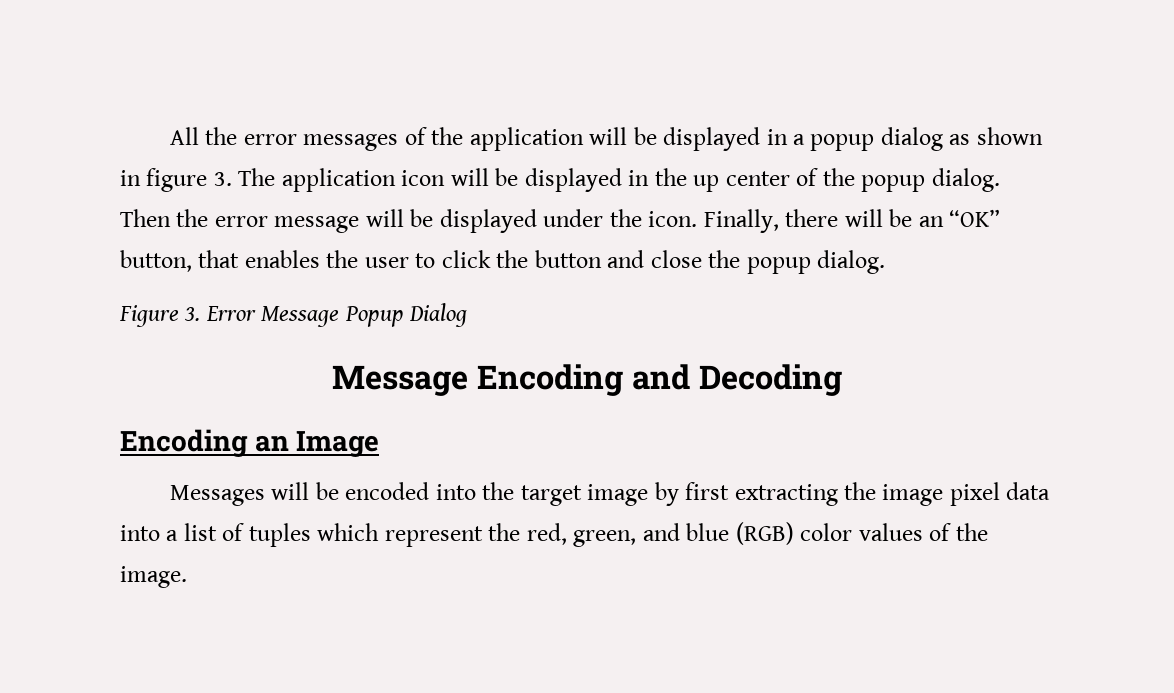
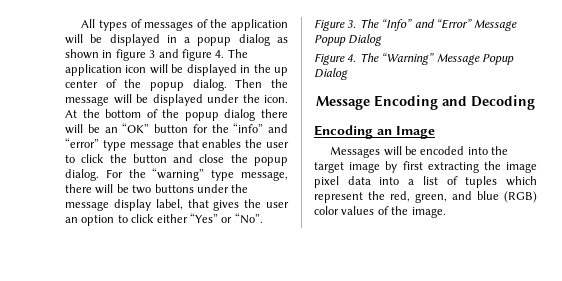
[205,127,297,145] the error -> [98,19,142,31] types of
[213,172,232,186] 3. -> [149,49,225,61] 3 and figure 4.
[214,216,268,227] error -> (288, 83) none
[703,209,779,233] Finally, -> [65,109,256,121] At the bottom of the popup dialog
[120,250,192,272] button, -> [154,123,288,133] [65,138,174,151] button for the “info” and “error” type message
[119,305,256,327] // Figure 3. Error -> [105,168,288,181] [65,184,249,194] [65,199,289,211] [65,213,263,226] [314,18,518,31] [314,34,383,46] [314,52,435,65] For the “warning” type message, there will be two buttons under the message display label, that gives the user an option to click either “Yes” or “No”. // Figure 3. The “Info” and “Error” Message Popup Dialog // Figure 4. The “Warning”

